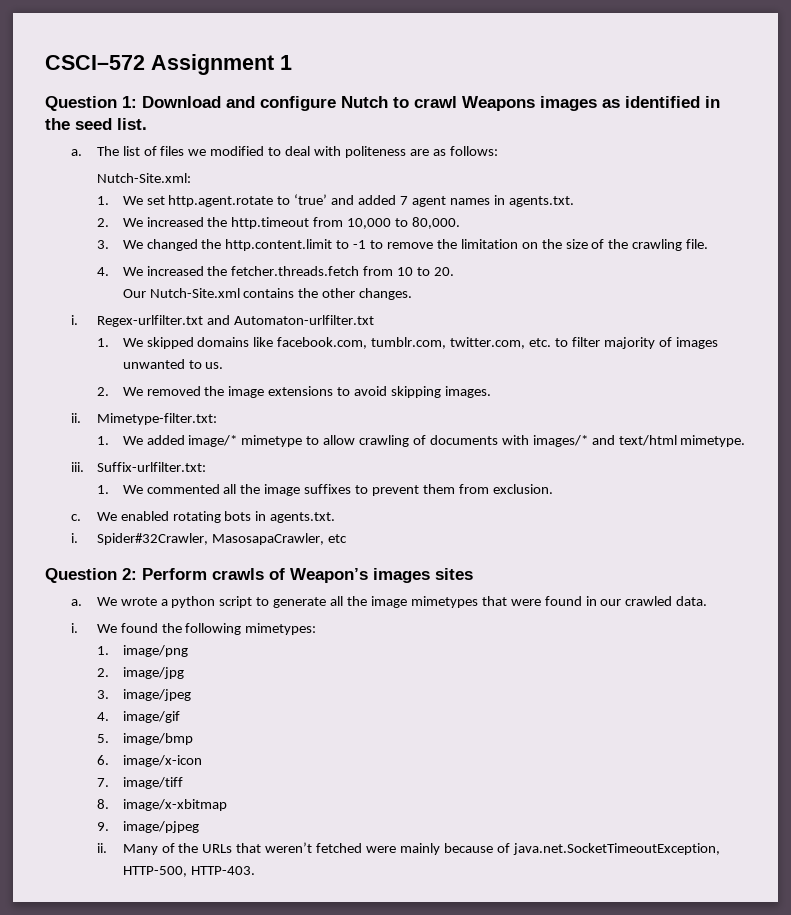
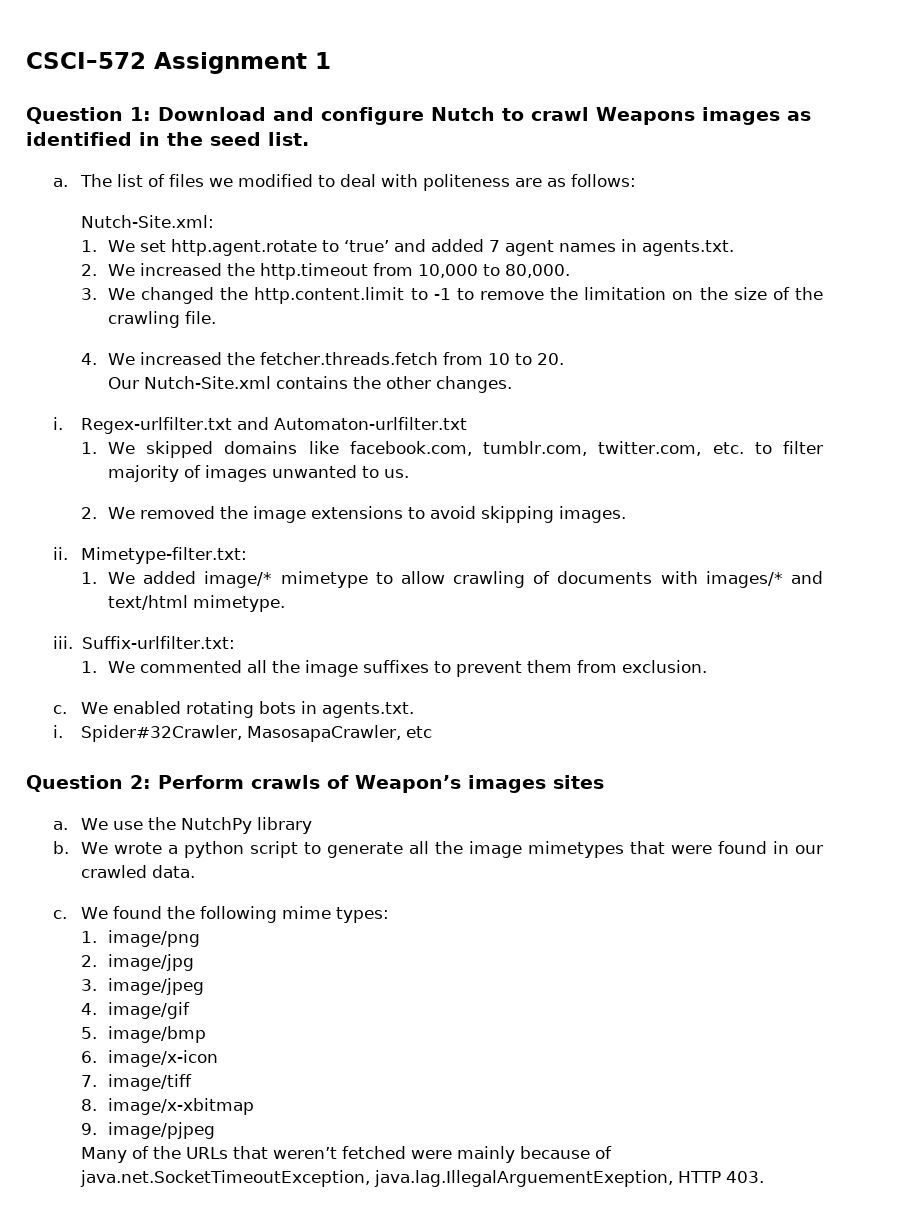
(117, 601) none -> [112,817,312,834] [53,841,108,854] use the NutchPy library // b. We
[70,623,78,633] i. -> [53,910,68,919] c.
[245,623,317,635] mimetypes: -> [281,906,389,923] mime types:
[96,843,107,853] ii. -> (216, 1130) none
[122,866,255,877] HTTP-500, HTTP-403. -> [373,1170,764,1187] java.lag.IllegalArguementExeption, HTTP 403.

